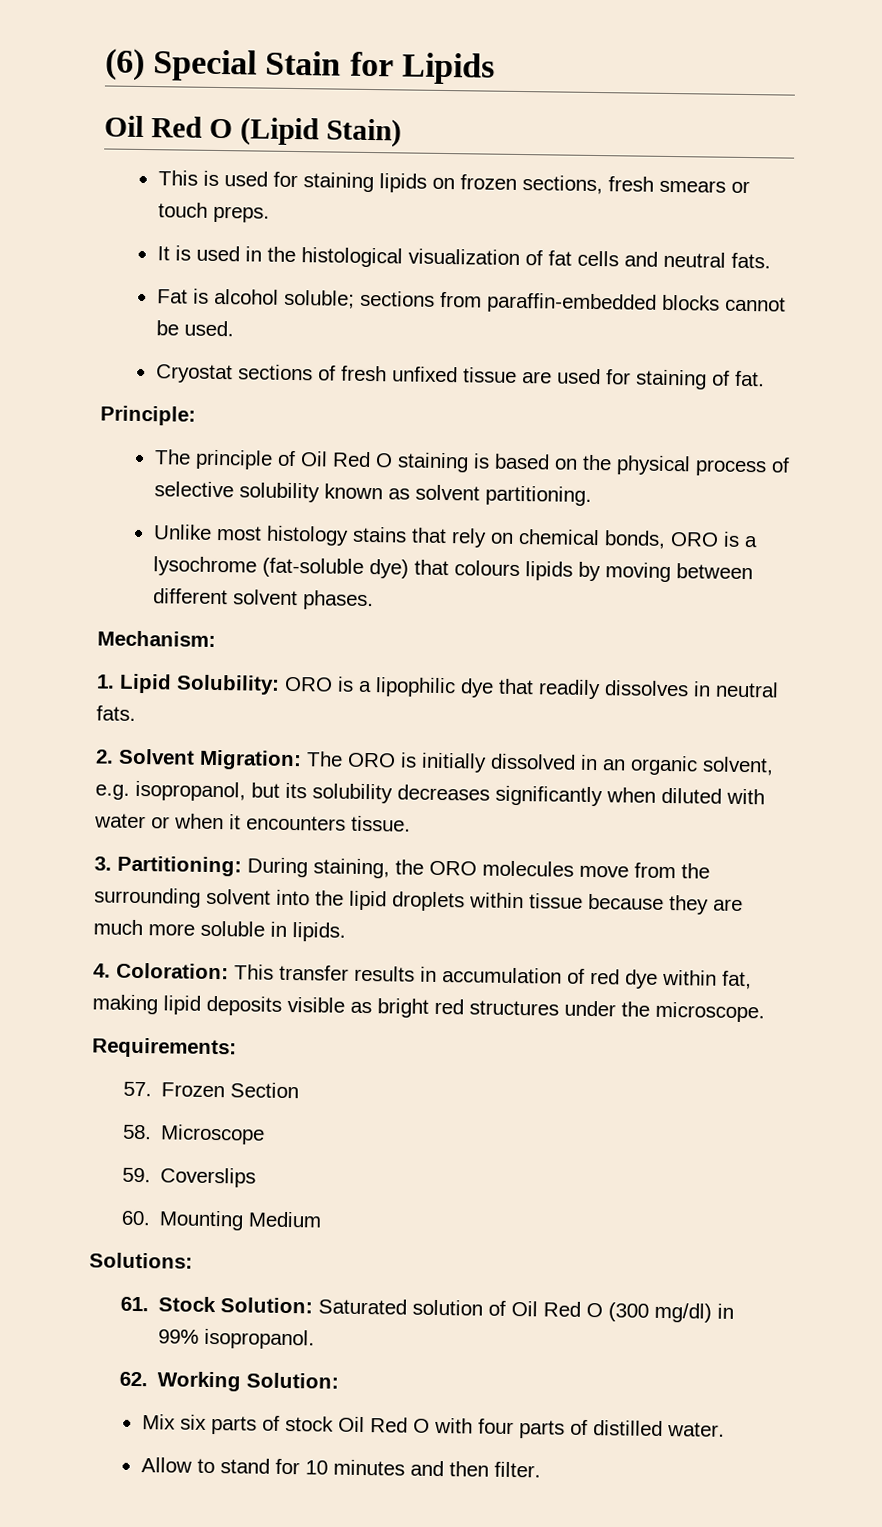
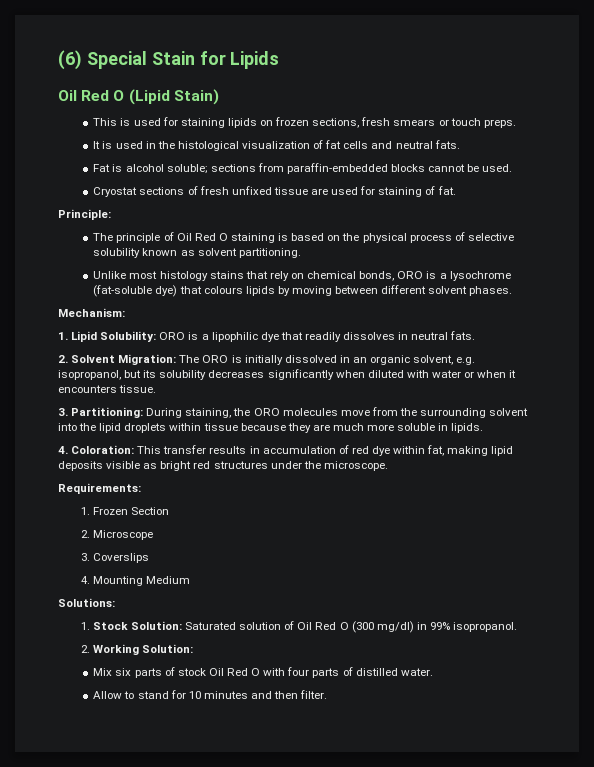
[123,1081,153,1097] 57. -> [80,507,90,515] 1.
[122,1124,153,1140] 58. -> [80,530,90,538] 2.
[122,1167,152,1183] 59. -> [80,553,90,561] 3.
[121,1210,152,1226] 60. -> [80,576,90,584] 4.
[120,1296,150,1312] 61. -> [80,622,90,630] 1.
[119,1371,149,1387] 62. -> [80,645,90,653] 2.

